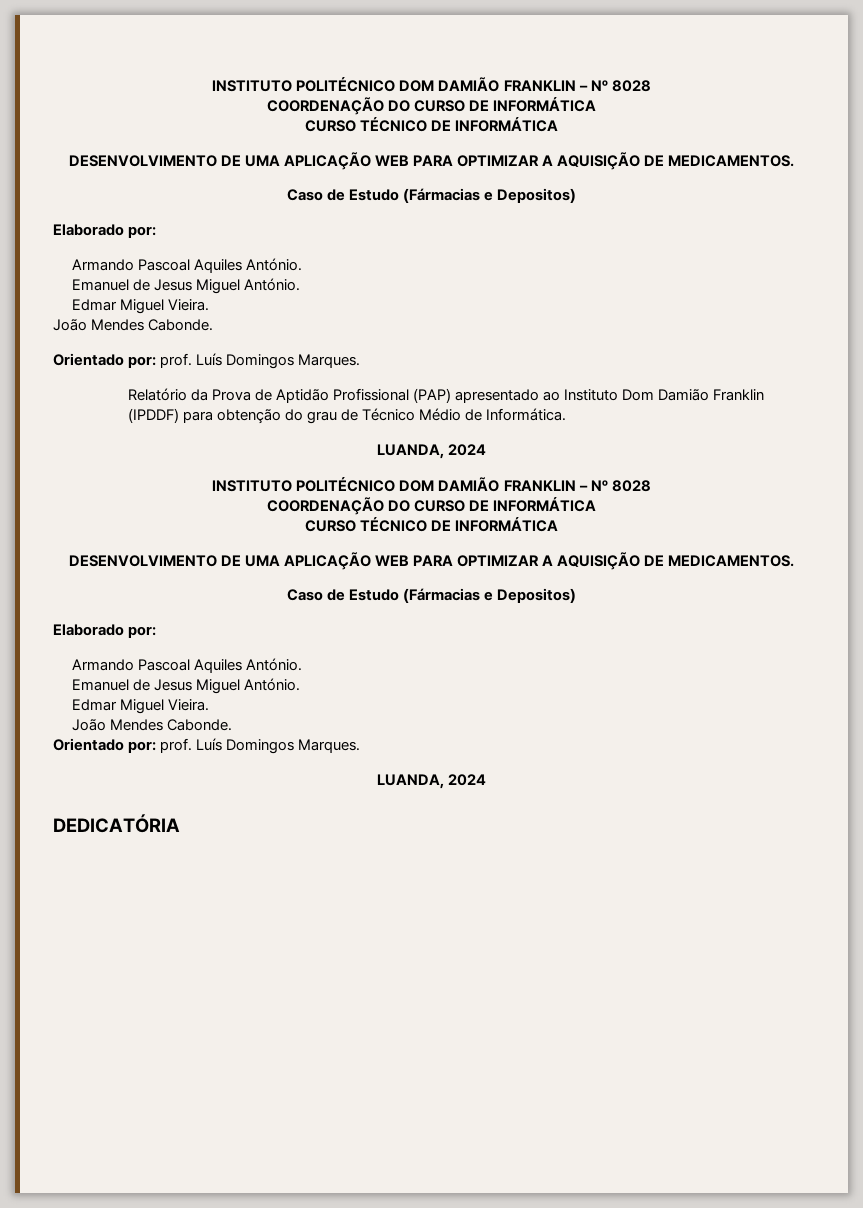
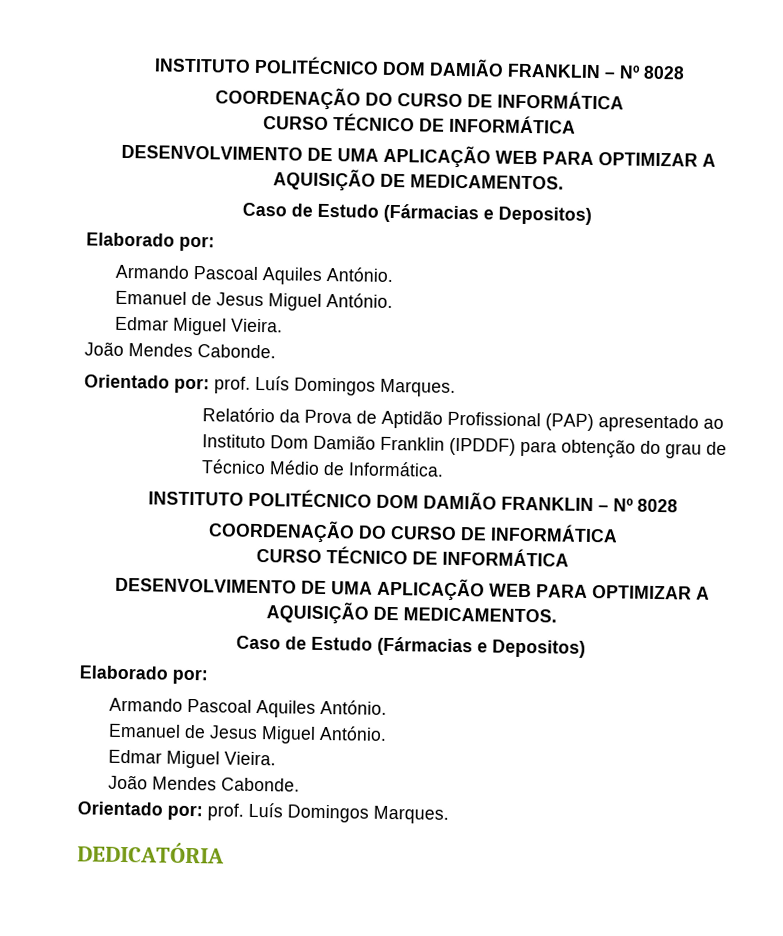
[376,444,487,459] // LUANDA, 2024 -> (444, 469) none
[376,774,487,789] // LUANDA, 2024 -> (449, 814) none

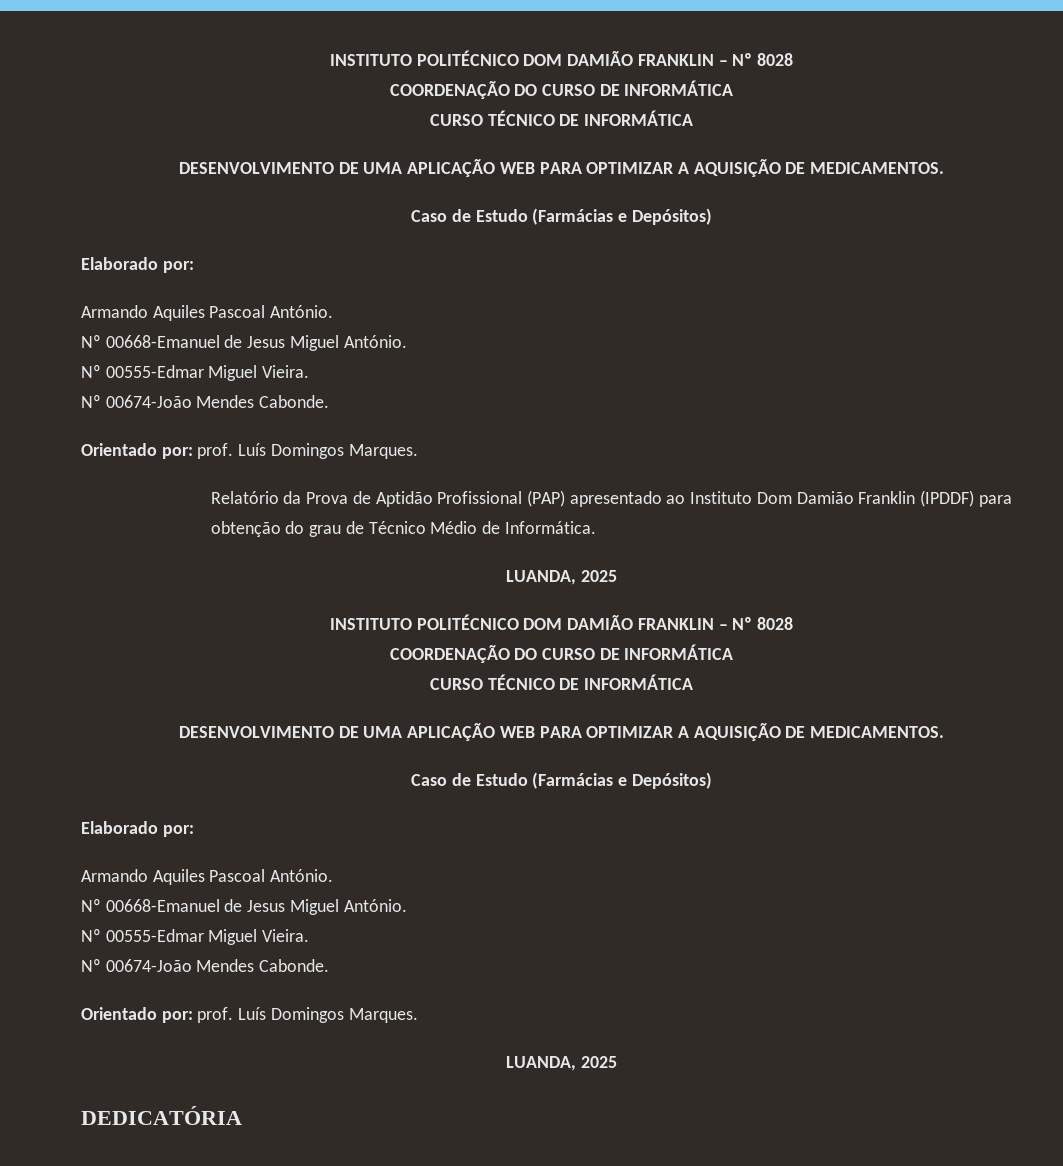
[383,203,592,225] [86,232,215,252] [114,264,394,285] [114,290,393,311] [114,316,283,336] [84,341,124,356] (Fármacias e Depositos) // Elaborado por: // Armando Pascoal Aquiles António. // Emanuel de Jesus Miguel António. // Edmar Miguel Vieira. // João -> [532,208,712,225] [81,257,194,273] [81,305,334,321] [81,335,407,351] [81,365,310,381] [81,395,192,408] (Farmácias e Depósitos) // Elaborado por: // Armando Aquiles Pascoal António. // Nº 00668-Emanuel de Jesus Miguel António. // Nº 00555-Edmar Miguel Vieira. // Nº 00674-João
(444, 469) none -> [506,570,617,585] // LUANDA, 2025
[377,636,586,658] [79,665,208,685] [108,697,387,718] [107,723,387,744] [107,749,276,769] [107,774,300,792] [77,801,449,824] (Fármacias e Depositos) // Elaborado por: // Armando Pascoal Aquiles António. // Emanuel de Jesus Miguel António. // Edmar Miguel Vieira. // João Mendes Cabonde. // Orientado por: prof. Luís Domingos Marques. -> [532,772,712,789] [81,821,194,837] [81,869,334,885] [81,899,407,915] [81,929,310,945] [81,959,330,972] [81,1007,418,1023] [506,1056,617,1071] (Farmácias e Depósitos) // Elaborado por: // Armando Aquiles Pascoal António. // Nº 00668-Emanuel de Jesus Miguel António. // Nº 00555-Edmar Miguel Vieira. // Nº 00674-João Mendes Cabonde. // Orientado por: prof. Luís Domingos Marques. // LUANDA, 2025

